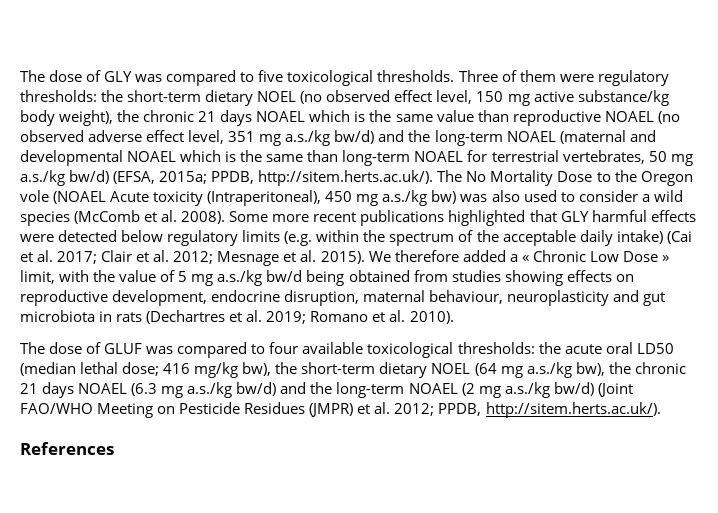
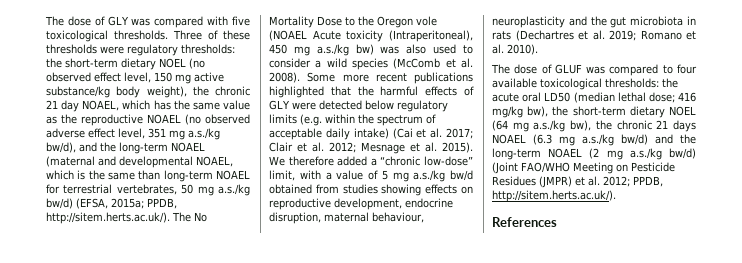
[240,72,255,82] to -> [207,16,229,25] with
[519,70,556,82] them -> [223,30,250,40] [46,44,97,54] these thresholds
[220,110,366,126] days NOAEL which is -> [61,100,171,112] day NOAEL, which has
[477,110,509,122] than -> [46,114,77,124] as the
[334,130,375,144] bw/d) -> [46,142,76,153] bw/d),
[127,151,177,162] NOAEL -> [196,156,233,167] NOAEL,
[560,211,589,222] GLY -> [357,86,374,96] the
(696, 216) none -> [464,86,474,96] [269,100,290,110] of GLY
[476,230,499,242] the -> (436, 119) none
[521,250,669,262] « Chronic Low Dose » -> [380,156,473,166] “chronic low-dose”
[93,270,116,282] the -> [325,172,332,180] a
[306,270,345,286] being -> (473, 175) none
(640, 296) none -> [590,16,607,26] the

